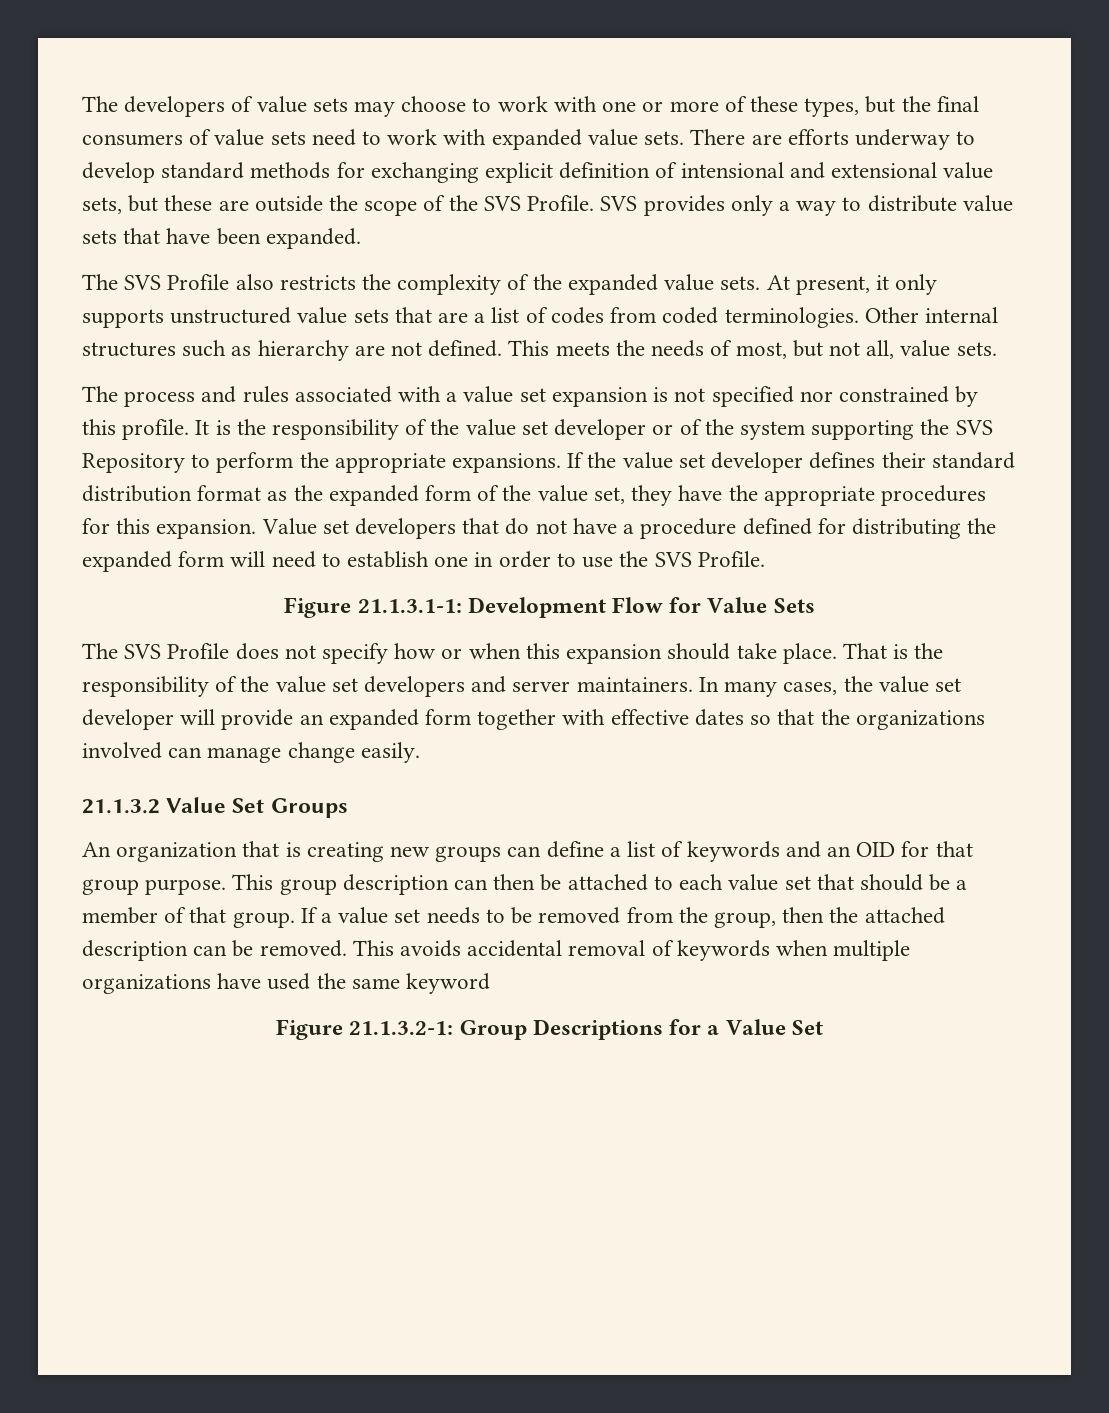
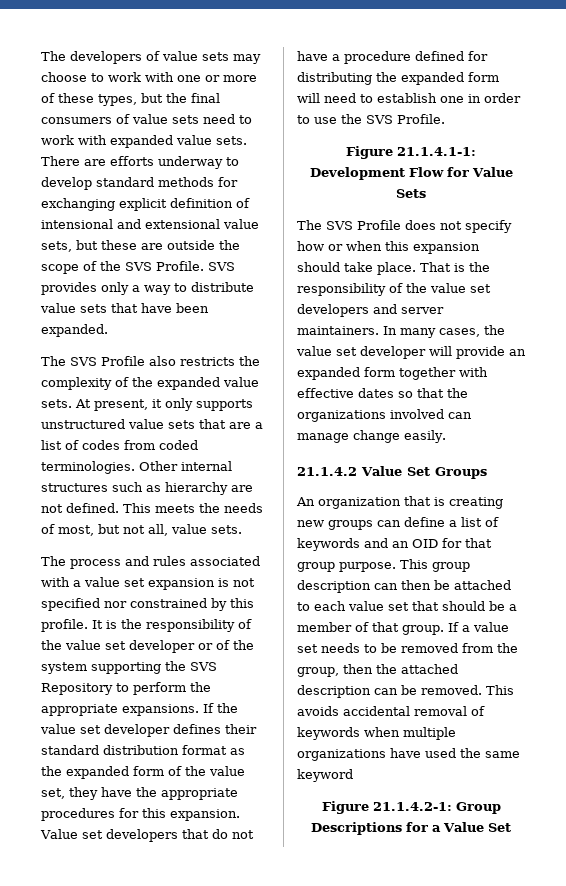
[357,599,462,613] 21.1.3.1-1: -> [397,147,476,156] 21.1.4.1-1:
[82,799,160,814] 21.1.3.2 -> [297,467,357,476] 21.1.4.2
[349,1021,454,1035] 21.1.3.2-1: -> [372,802,452,811] 21.1.4.2-1:

